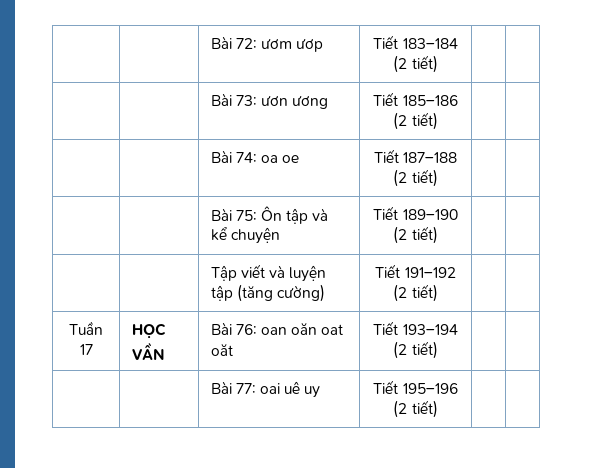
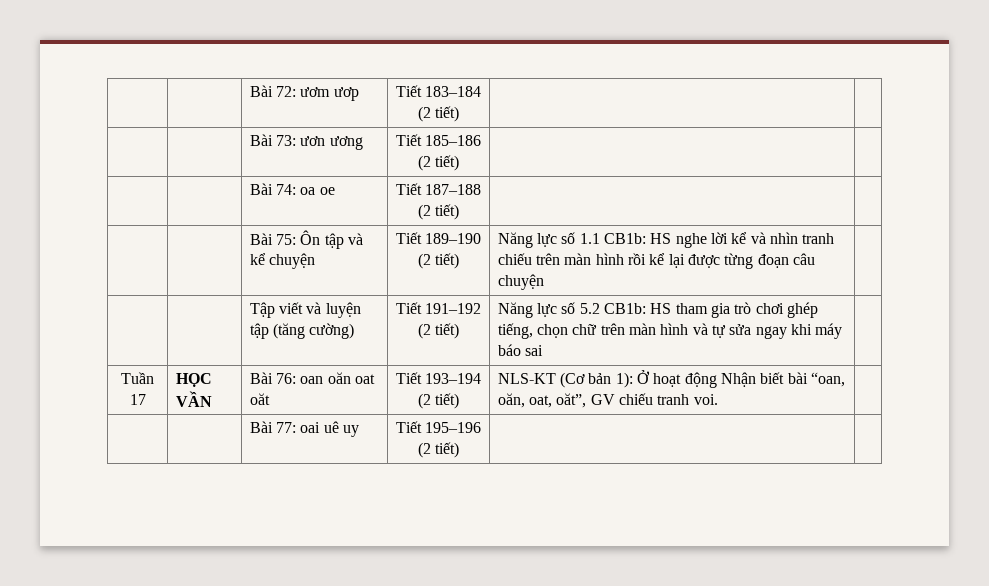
(438, 235) none -> [497,232,835,248] [497,253,815,269] [497,274,544,290] Năng lực số 1.1 CB1b: HS nghe lời kể và nhìn tranh chiếu trên màn hình rồi kể lại được từng đoạn câu chuyện
(438, 293) none -> [497,302,818,318] [497,323,843,339] [497,344,544,356] Năng lực số 5.2 CB1b: HS tham gia trò chơi ghép tiếng, chọn chữ trên màn hình và tự sửa ngay khi máy báo sai
(438, 350) none -> [497,370,845,388] [497,393,718,408] NLS-KT (Cơ bản 1): Ở hoạt động Nhận biết bài “oan, oăn, oat, oăt”, GV chiếu tranh voi.

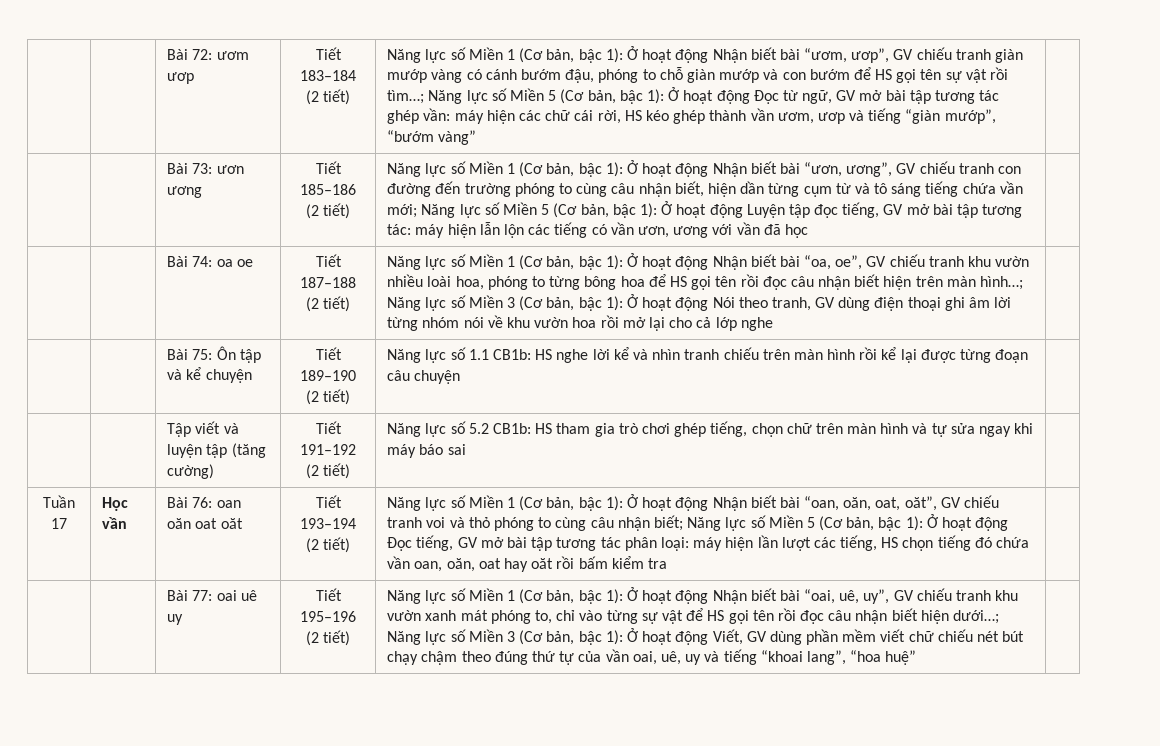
(460, 114) none -> [387,46,1023,63] [387,67,1008,83] [387,87,1000,104] [387,108,996,124] [387,130,477,145] Năng lực số Miền 1 (Cơ bản, bậc 1): Ở hoạt động Nhận biết bài “ươm, ươp”, GV chiếu tranh giàn mướp vàng có cánh bướm đậu, phóng to chỗ giàn mướp và con bướm để HS gọi tên sự vật rồi tìm…; Năng lực số Miền 5 (Cơ bản, bậc 1): Ở hoạt động Đọc từ ngữ, GV mở bài tập tương tác ghép vần: máy hiện các chữ cái rời, HS kéo ghép thành vần ươm, ươp và tiếng “giàn mướp”, “bướm vàng”
(460, 163) none -> [387,160,1021,177] [387,181,1023,197] [387,201,1023,218] [387,222,808,238] Năng lực số Miền 1 (Cơ bản, bậc 1): Ở hoạt động Nhận biết bài “ươn, ương”, GV chiếu tranh con đường đến trường phóng to cùng câu nhận biết, hiện dần từng cụm từ và tô sáng tiếng chứa vần mới; Năng lực số Miền 5 (Cơ bản, bậc 1): Ở hoạt động Luyện tập đọc tiếng, GV mở bài tập tương tác: máy hiện lẫn lộn các tiếng có vần ươn, ương với vần đã học
(460, 212) none -> [387,253,1030,270] [387,274,1023,290] [387,294,1012,311] [387,315,773,331] Năng lực số Miền 1 (Cơ bản, bậc 1): Ở hoạt động Nhận biết bài “oa, oe”, GV chiếu tranh khu vườn nhiều loài hoa, phóng to từng bông hoa để HS gọi tên rồi đọc câu nhận biết hiện trên màn hình…; Năng lực số Miền 3 (Cơ bản, bậc 1): Ở hoạt động Nói theo tranh, GV dùng điện thoại ghi âm lời từng nhóm nói về khu vườn hoa rồi mở lại cho cả lớp nghe
[175,373,212,387] [175,391,212,407] HỌC VẦN -> [102,497,129,511] [102,517,128,529] Học vần
[497,372,612,388] NLS-KT (Cơ bản -> [387,495,602,511] Năng lực số Miền 1 (Cơ bản, bậc
[693,394,718,405] voi. -> [426,514,1009,531] [387,535,1029,551] [387,556,667,572] voi và thỏ phóng to cùng câu nhận biết; Năng lực số Miền 5 (Cơ bản, bậc 1): Ở hoạt động Đọc tiếng, GV mở bài tập tương tác phân loại: máy hiện lần lượt các tiếng, HS chọn tiếng đó chứa vần oan, oăn, oat hay oăt rồi bấm kiểm tra
(460, 450) none -> [387,587,1019,604] [387,608,999,624] [387,628,1025,645] [387,649,917,665] Năng lực số Miền 1 (Cơ bản, bậc 1): Ở hoạt động Nhận biết bài “oai, uê, uy”, GV chiếu tranh khu vườn xanh mát phóng to, chỉ vào từng sự vật để HS gọi tên rồi đọc câu nhận biết hiện dưới…; Năng lực số Miền 3 (Cơ bản, bậc 1): Ở hoạt động Viết, GV dùng phần mềm viết chữ chiếu nét bút chạy chậm theo đúng thứ tự của vần oai, uê, uy và tiếng “khoai lang”, “hoa huệ”

